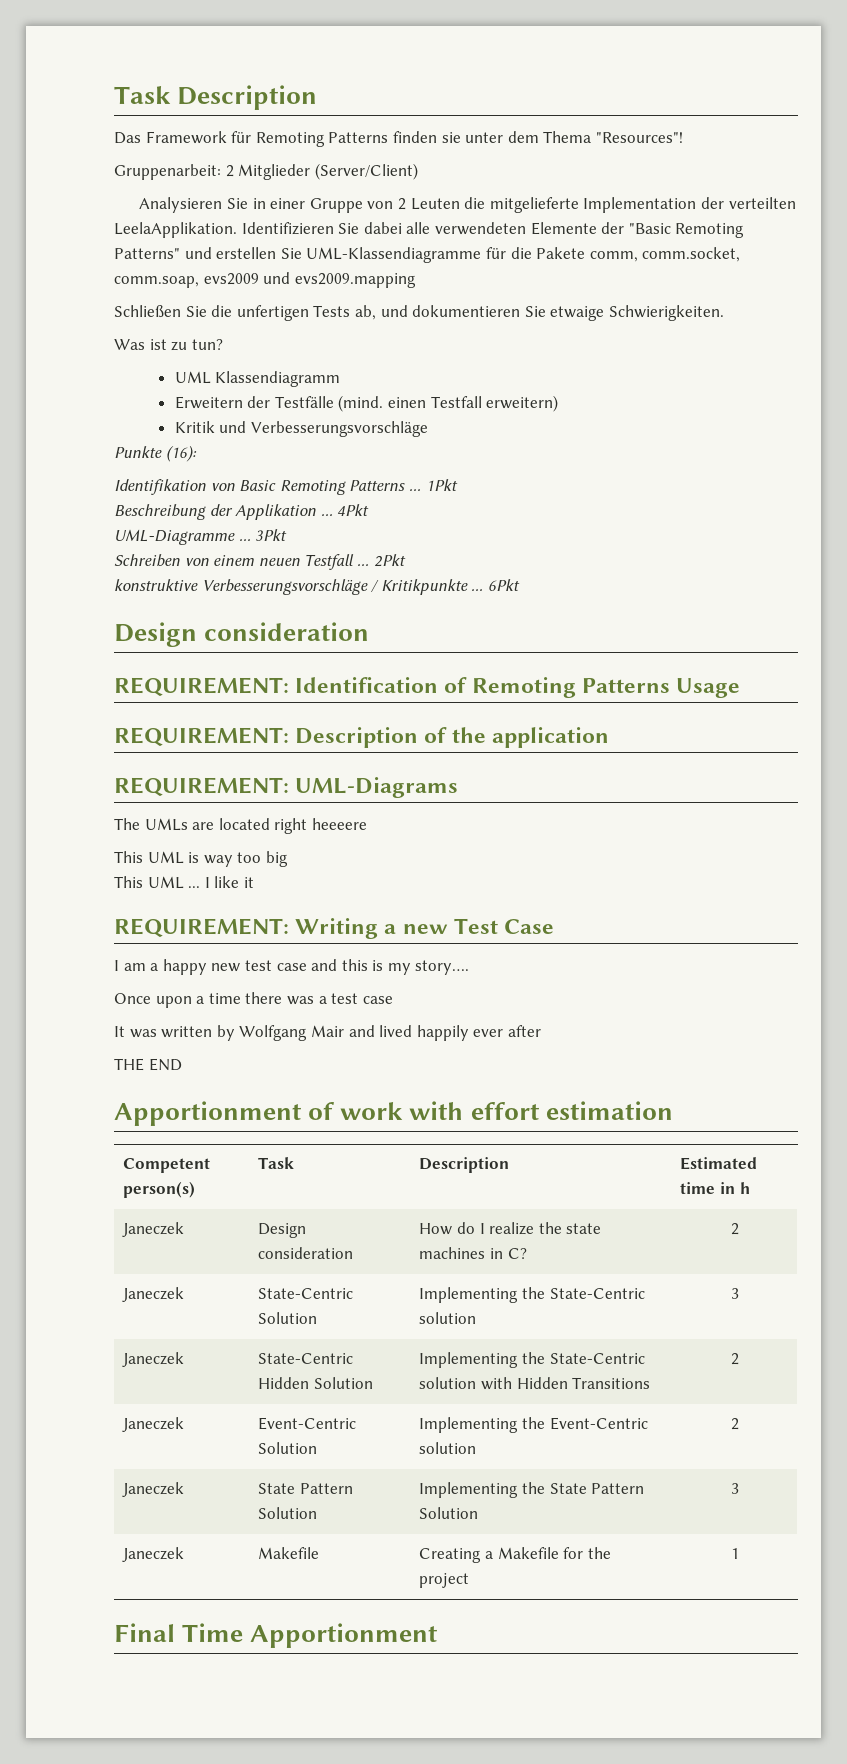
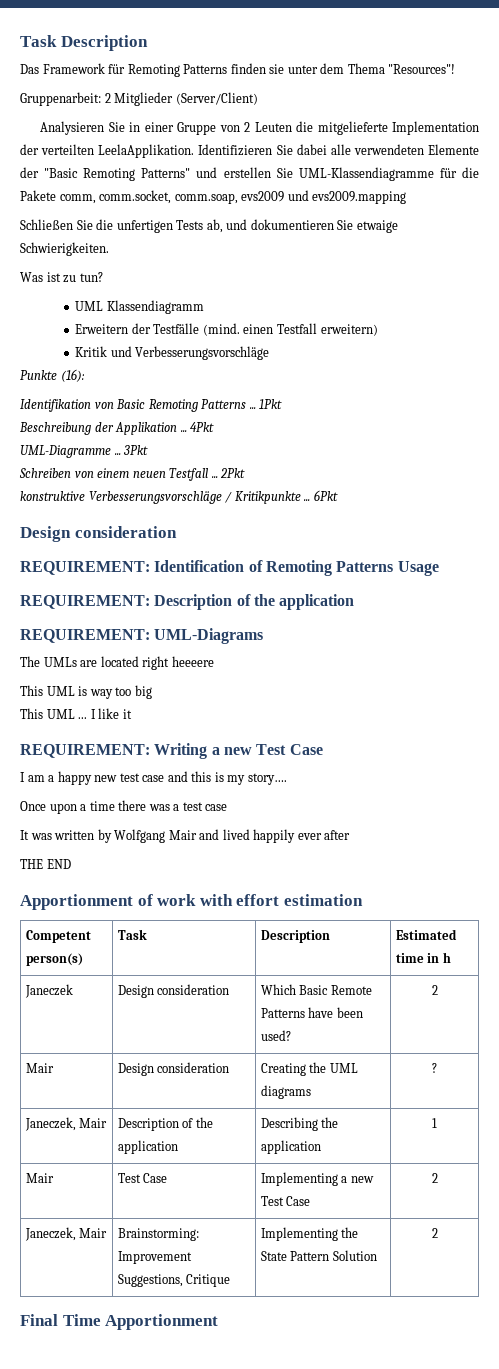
[419,1222,602,1235] [419,1247,527,1259] [730,1223,739,1235] [122,1287,185,1302] [258,1288,354,1299] [258,1312,318,1324] [419,1287,645,1303] [419,1312,477,1324] [730,1288,739,1299] [122,1352,185,1367] [258,1353,354,1364] [258,1377,373,1389] [419,1352,645,1368] [419,1377,651,1390] [730,1353,739,1365] [122,1417,185,1432] [258,1417,357,1430] [258,1442,318,1454] [419,1417,648,1433] [419,1442,477,1454] [730,1418,739,1430] [122,1482,185,1497] [258,1483,353,1494] [258,1507,318,1519] How do I realize the state machines in C? | 2 // Janeczek | State-Centric Solution | Implementing the State-Centric solution | 3 // Janeczek | State-Centric Hidden Solution | Implementing the State-Centric solution with Hidden Transitions | 2 // Janeczek | Event-Centric Solution | Implementing the Event-Centric solution | 2 // Janeczek | State Pattern Solution -> [260,984,372,995] [260,1007,363,1018] [260,1030,291,1041] [431,985,438,995] [25,1063,54,1073] [117,1062,230,1076] [260,1062,358,1076] [260,1085,311,1099] [432,1063,437,1073] [24,1117,108,1131] [117,1117,213,1131] [117,1140,178,1154] [260,1117,339,1131] [260,1140,321,1154] [432,1118,437,1128] [25,1173,54,1183] [117,1173,168,1183] [260,1172,374,1186] [260,1196,311,1206] [431,1173,438,1183] [24,1227,108,1241] [117,1228,199,1241] [117,1251,192,1264] [117,1274,231,1287] Which Basic Remote Patterns have been used? | 2 // Mair | Design consideration | Creating the UML diagrams | ? // Janeczek, Mair | Description of the application | Describing the application | 1 // Mair | Test Case | Implementing a new Test Case | 2 // Janeczek, Mair | Brainstorming: Improvement Suggestions, Critique
[730,1483,739,1494] [122,1547,185,1562] [258,1547,320,1559] [419,1547,611,1563] [419,1573,470,1588] [730,1548,739,1559] 3 // Janeczek | Makefile | Creating a Makefile for the project | 1 -> [431,1228,438,1238] 2

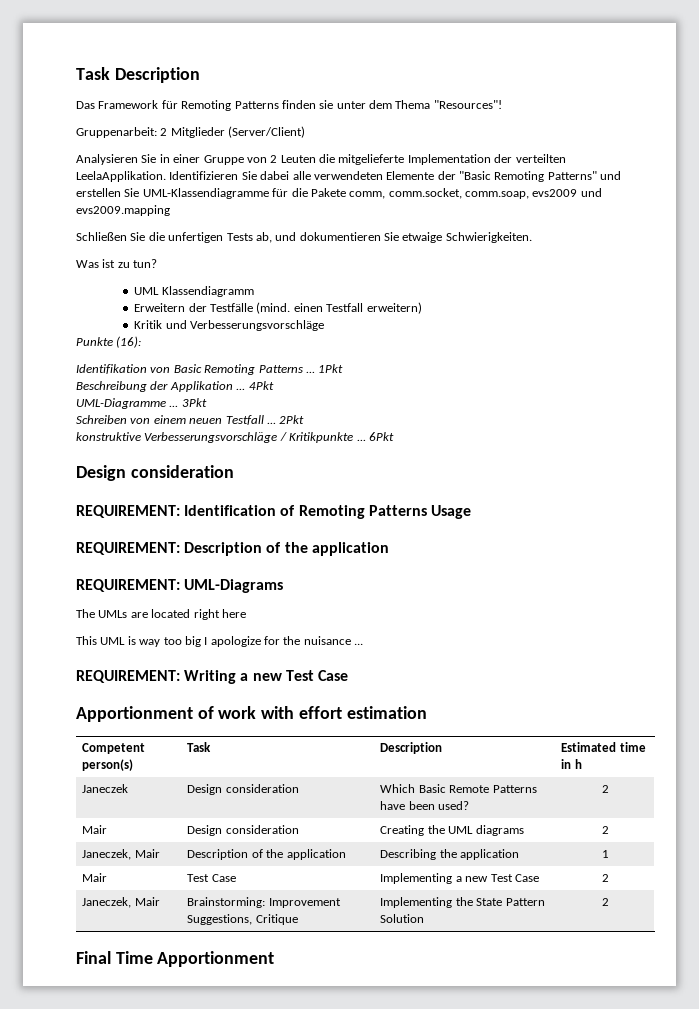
[171,656,214,667] heeeere -> [221,609,246,618] here
[20,708,132,719] // This UML ... I like it -> [204,636,364,647] I apologize for the nuisance ...
[20,771,287,785] [20,800,228,814] [20,829,351,843] [20,859,71,869] // I am a happy new test case and this is my story…. // Once upon a time there was a test case // It was written by Wolfgang Mair and lived happily ever after // THE END -> (348, 675) none
[432,1063,437,1073] ? -> [601,826,609,834] 2

